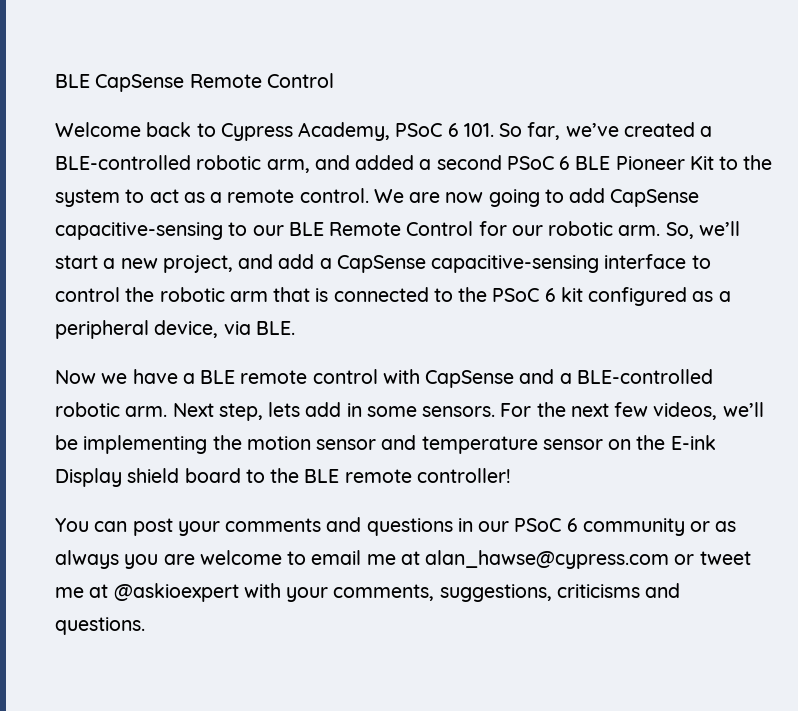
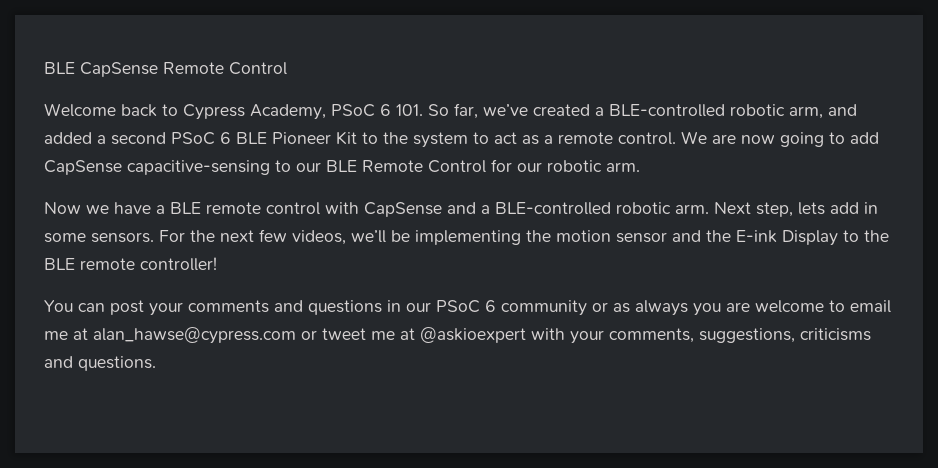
[665,221,740,239] [55,254,711,273] [55,287,731,306] [55,320,295,339] So, we’ll start a new project, and add a CapSense capacitive-sensing interface to control the robotic arm that is connected to the PSoC 6 kit configured as a peripheral device, via BLE. -> (640, 167) none
[421,436,632,454] temperature sensor on -> (701, 236) none
[127,468,241,483] shield board -> (838, 238) none

